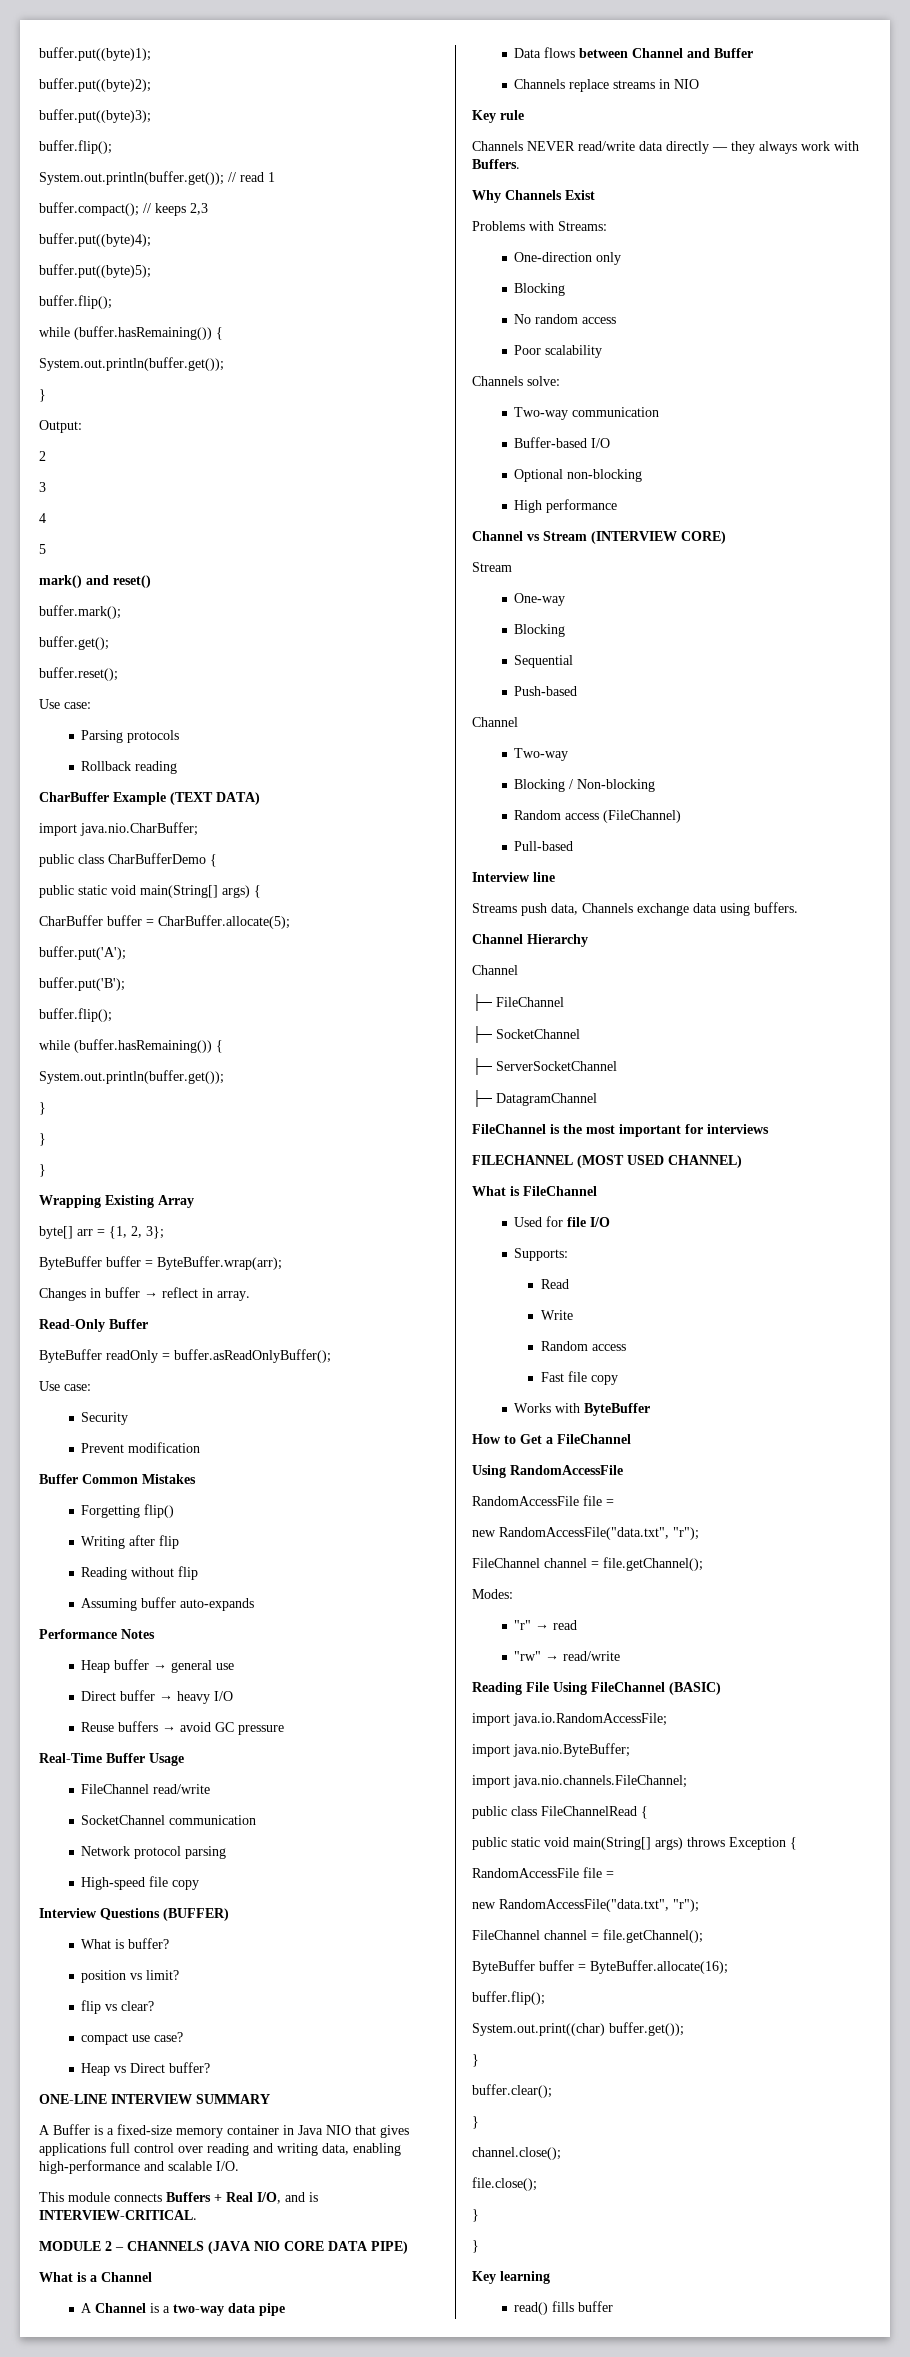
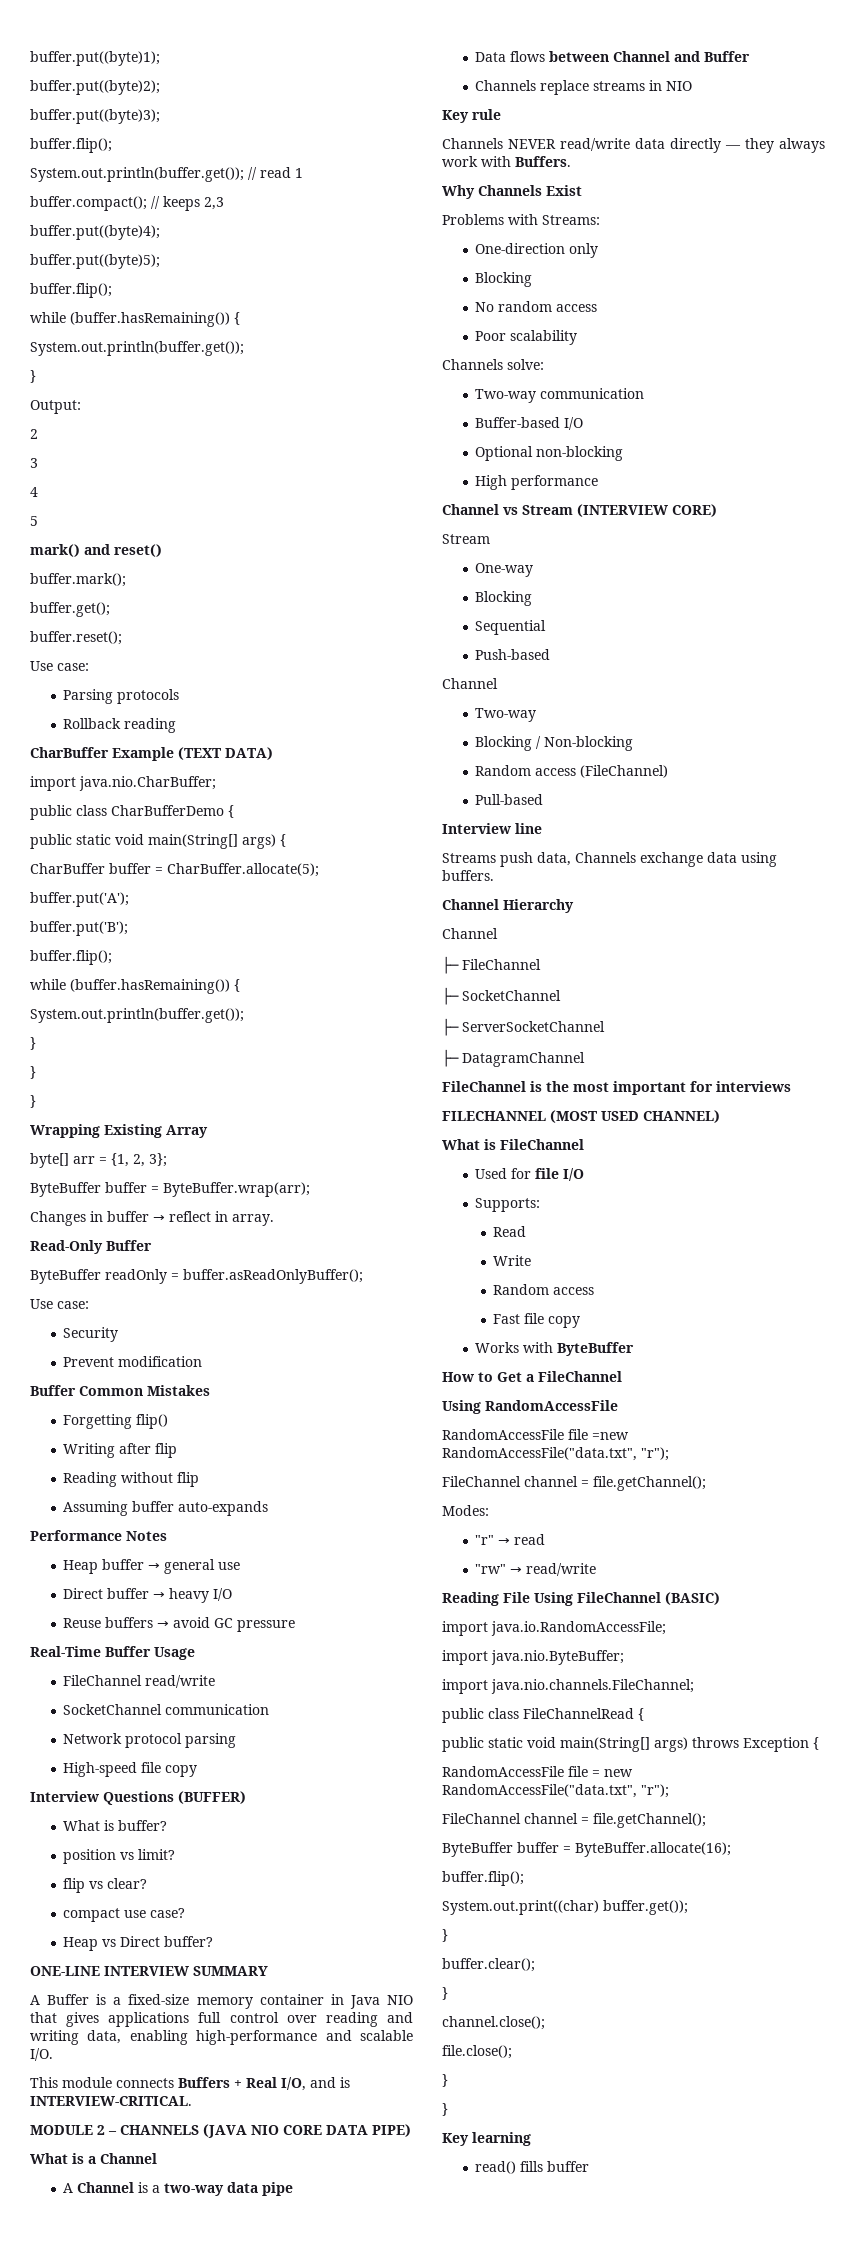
[606,1499,614,1506] [472,1530,496,1537] = // new -> [592,1432,629,1440] =new
(614, 1874) // -> (600, 1773) none

